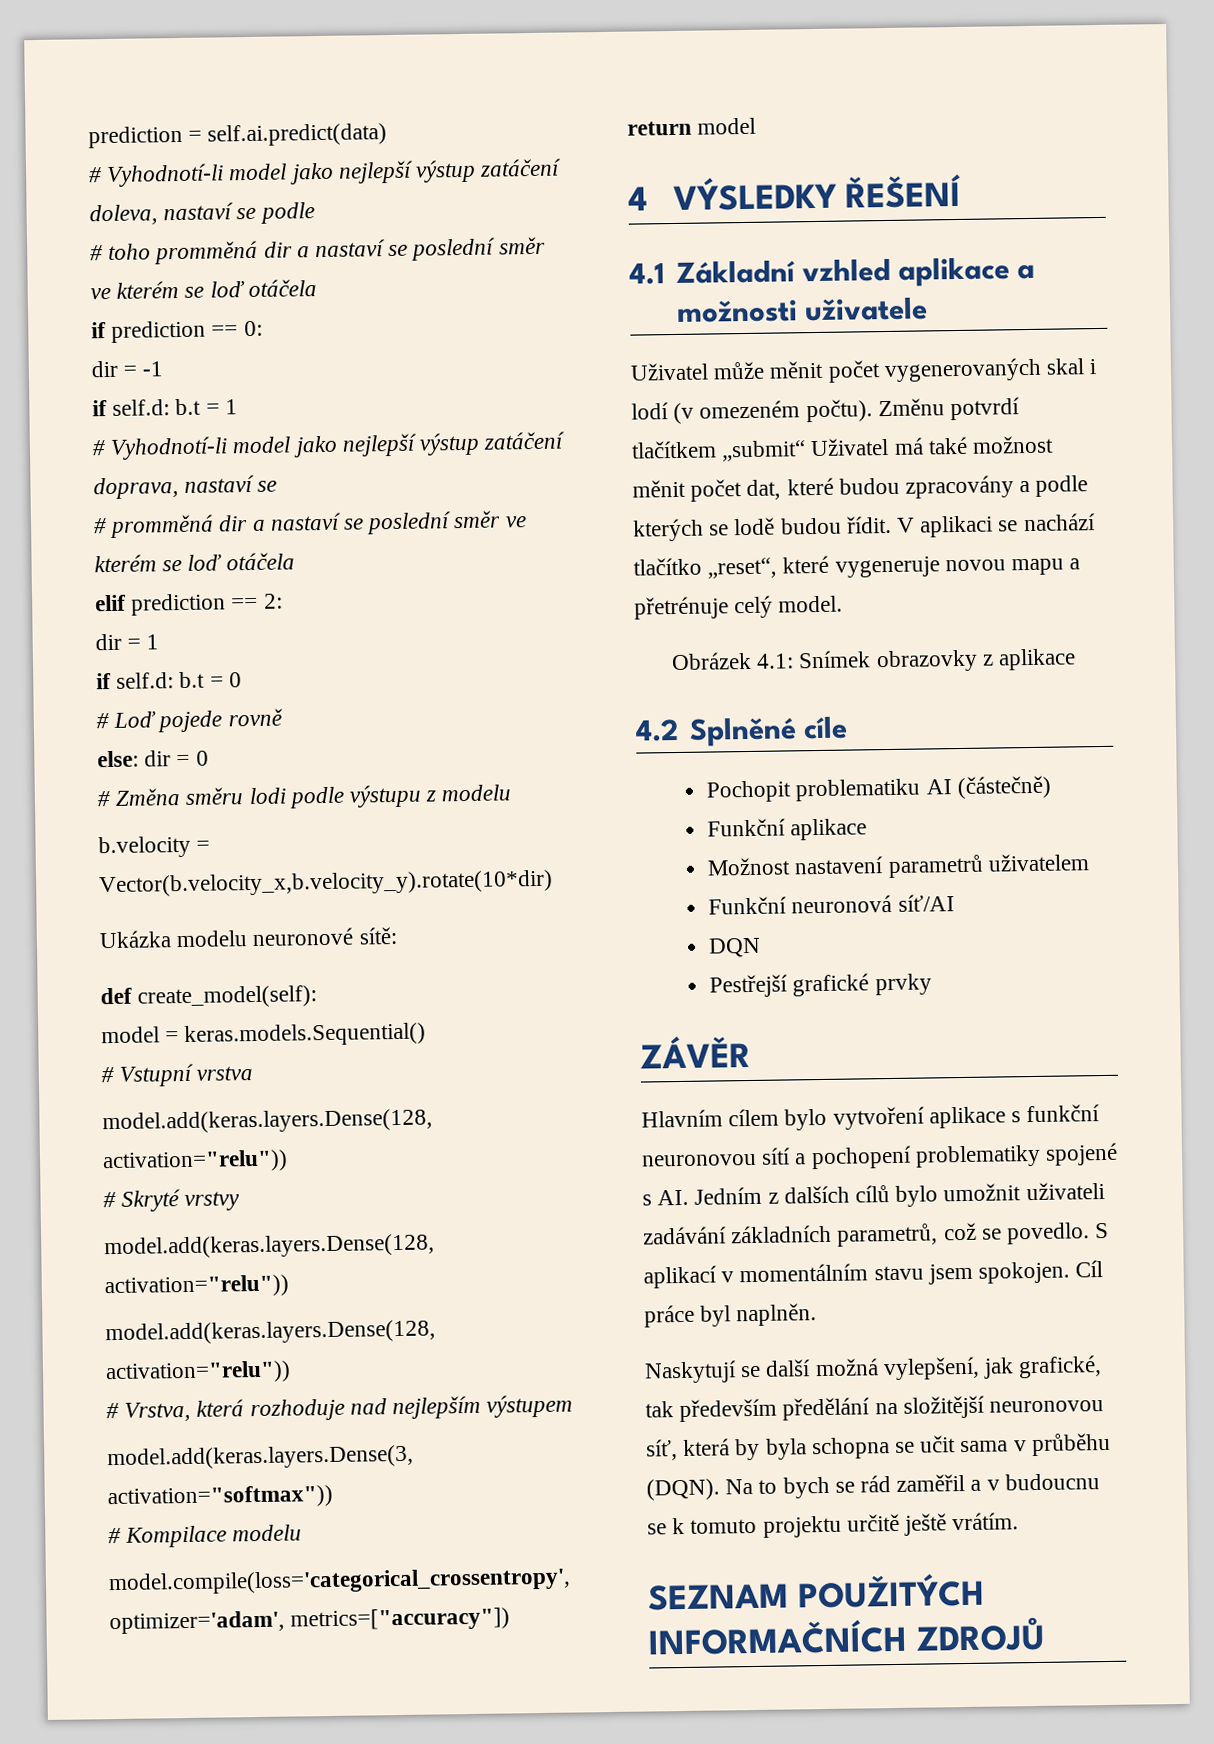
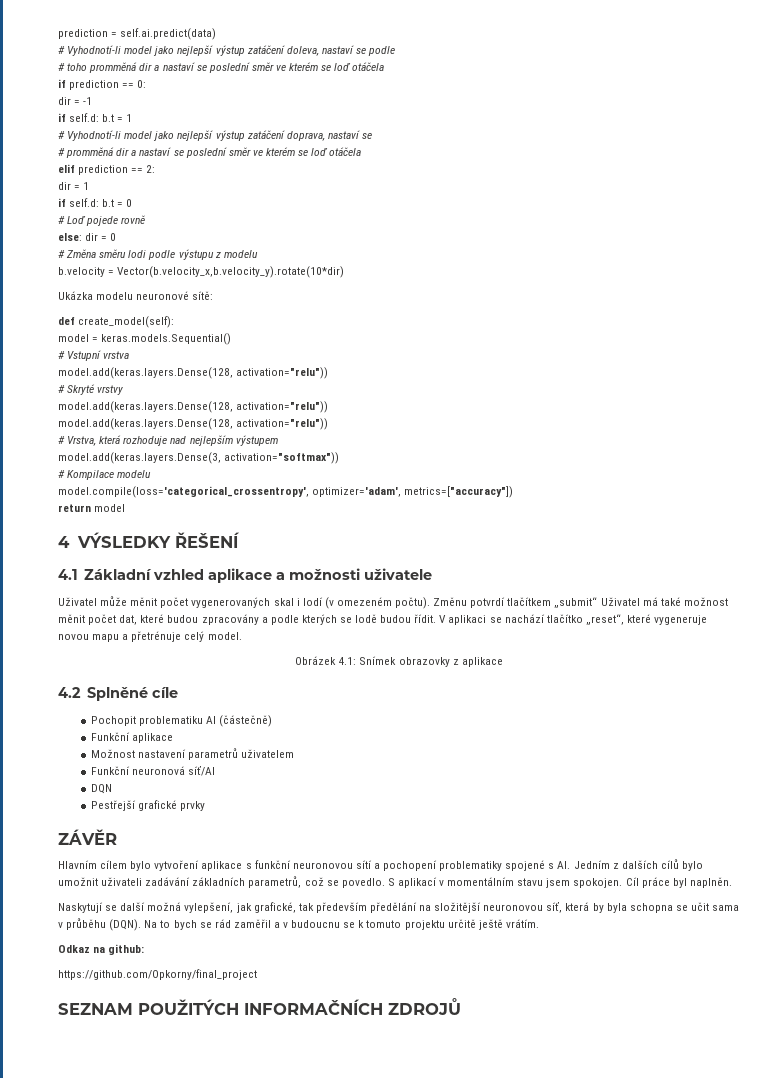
(1020, 1521) none -> [58,944,145,955] [58,969,257,980] // Odkaz na github: // https://github.com/Opkorny/final_project

